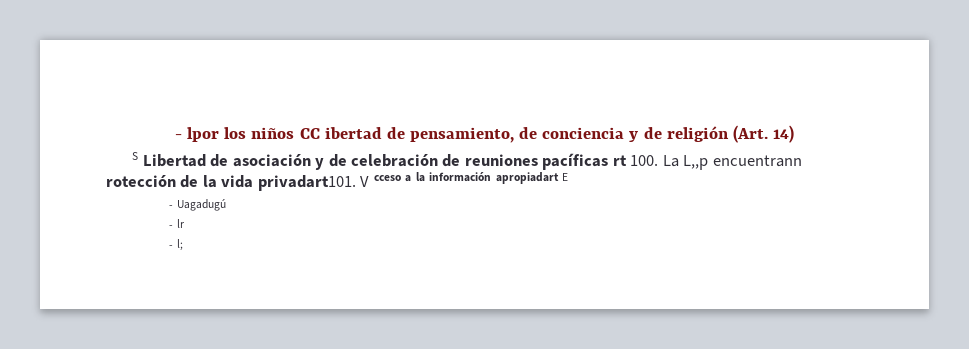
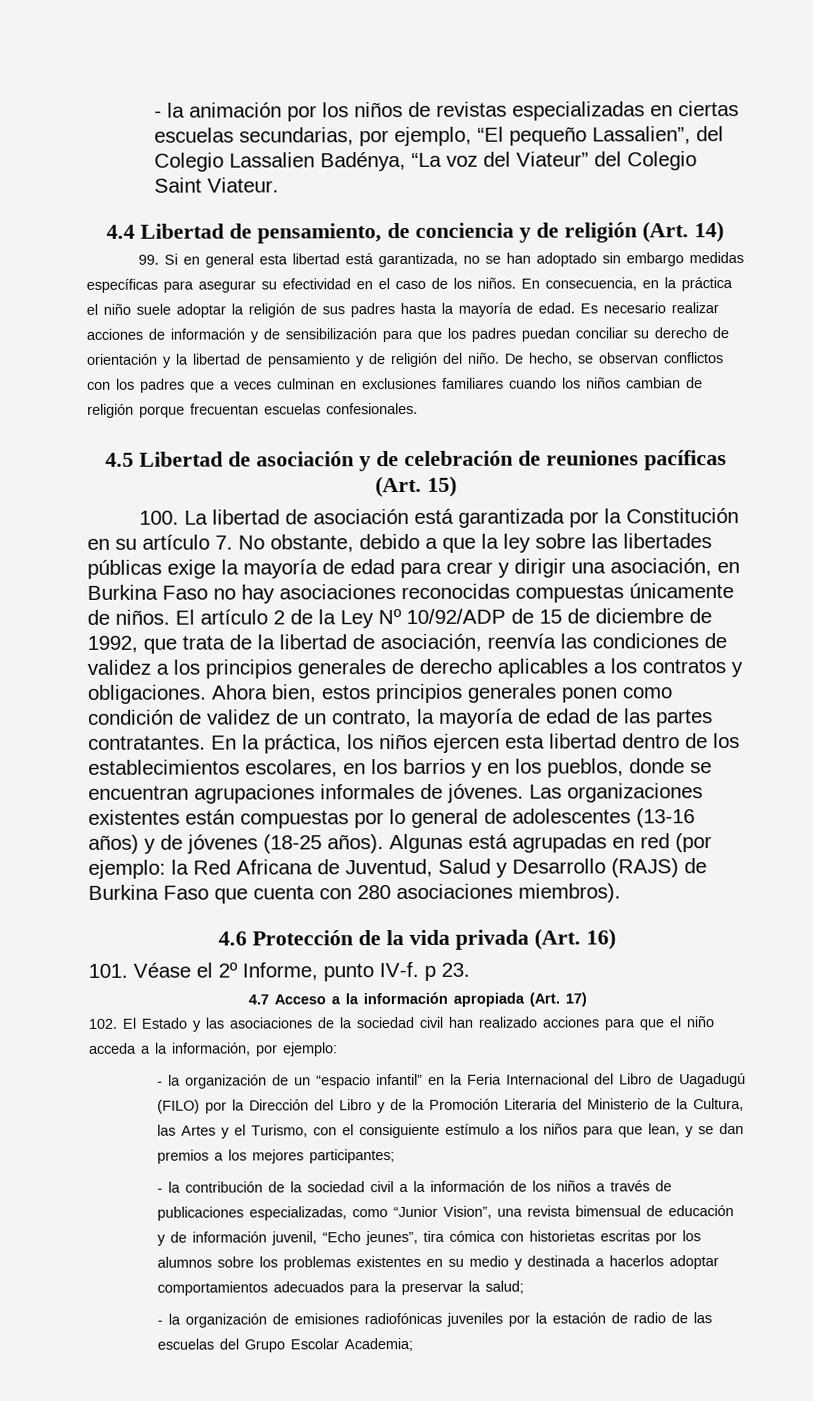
[175,127,382,142] - lpor los niños CC ibertad -> [154,101,740,122] [154,126,725,147] [154,151,698,172] [154,177,280,193] [106,223,224,239] - la animación por los niños de revistas especializadas en ciertas escuelas secundarias, por ejemplo, “El pequeño Lassalien”, del Colegio Lassalien Badénya, “La voz del Viateur” del Colegio Saint Viateur. // 4.4 Libertad
[132,152,139,160] S -> [137,251,744,268] [86,277,733,293] [86,302,719,318] [86,327,729,343] [86,352,724,368] [87,377,703,393] [87,402,418,418] [105,452,134,467] 99. Si en general esta libertad está garantizada, no se han adoptado sin embargo medidas específicas para asegurar su efectividad en el caso de los niños. En consecuencia, en la práctica el niño suele adoptar la religión de sus padres hasta la mayoría de edad. Es necesario realizar acciones de información y de sensibilización para que los padres puedan conciliar su derecho de orientación y la libertad de pensamiento y de religión del niño. De hecho, se observan conflictos con los padres que a veces culminan en exclusiones familiares cuando los niños cambian de religión porque frecuentan escuelas confesionales. // 4.5
[612,155,802,170] [106,172,569,191] [169,199,227,211] [169,219,186,228] [169,239,184,250] rt 100. La L,,p encuentrann rotección de la vida privadart101. V cceso a la información apropiadart E // - Uagadugú // - lr // - l; -> [375,475,457,498] [138,508,739,528] [87,533,712,553] [87,558,740,579] [87,583,734,604] [87,608,712,629] [87,633,727,654] [87,658,743,679] [87,683,672,704] [88,708,713,728] [88,733,740,754] [88,758,712,778] [88,783,703,804] [88,808,695,829] [88,833,712,854] [88,858,707,879] [88,883,621,904] [218,928,616,950] [88,961,470,982] [247,991,587,1007] [88,1016,714,1032] [89,1042,338,1057] [157,1072,747,1089] [157,1097,745,1114] [157,1122,745,1139] [157,1149,396,1164] [157,1180,673,1193] [157,1205,735,1221] [157,1230,702,1246] [157,1255,720,1271] [157,1280,525,1296] [157,1312,713,1328] [157,1337,414,1353] (Art. 15) // 100. La libertad de asociación está garantizada por la Constitución en su artículo 7. No obstante, debido a que la ley sobre las libertades públicas exige la mayoría de edad para crear y dirigir una asociación, en Burkina Faso no hay asociaciones reconocidas compuestas únicamente de niños. El artículo 2 de la Ley Nº 10/92/ADP de 15 de diciembre de 1992, que trata de la libertad de asociación, reenvía las condiciones de validez a los principios generales de derecho aplicables a los contratos y obligaciones. Ahora bien, estos principios generales ponen como condición de validez de un contrato, la mayoría de edad de las partes contratantes. En la práctica, los niños ejercen esta libertad dentro de los establecimientos escolares, en los barrios y en los pueblos, donde se encuentran agrupaciones informales de jóvenes. Las organizaciones existentes están compuestas por lo general de adolescentes (13-16 años) y de jóvenes (18-25 años). Algunas está agrupadas en red (por ejemplo: la Red Africana de Juventud, Salud y Desarrollo (RAJS) de Burkina Faso que cuenta con 280 asociaciones miembros). // 4.6 Protección de la vida privada (Art. 16) // 101. Véase el 2º Informe, punto IV-f. p 23. // 4.7 Acceso a la información apropiada (Art. 17) // 102. El Estado y las asociaciones de la sociedad civil han realizado acciones para que el niño acceda a la información, por ejemplo: // - la organización de un “espacio infantil” en la Feria Internacional del Libro de Uagadugú (FILO) por la Dirección del Libro y de la Promoción Literaria del Ministerio de la Cultura, las Artes y el Turismo, con el consiguiente estímulo a los niños para que lean, y se dan premios a los mejores participantes; // - la contribución de la sociedad civil a la información de los niños a través de publicaciones especializadas, como “Junior Vision”, una revista bimensual de educación y de información juvenil, “Echo jeunes”, tira cómica con historietas escritas por los alumnos sobre los problemas existentes en su medio y destinada a hacerlos adoptar comportamientos adecuados para la preservar la salud; // - la organización de emisiones radiofónicas juveniles por la estación de radio de las escuelas del Grupo Escolar Academia;

